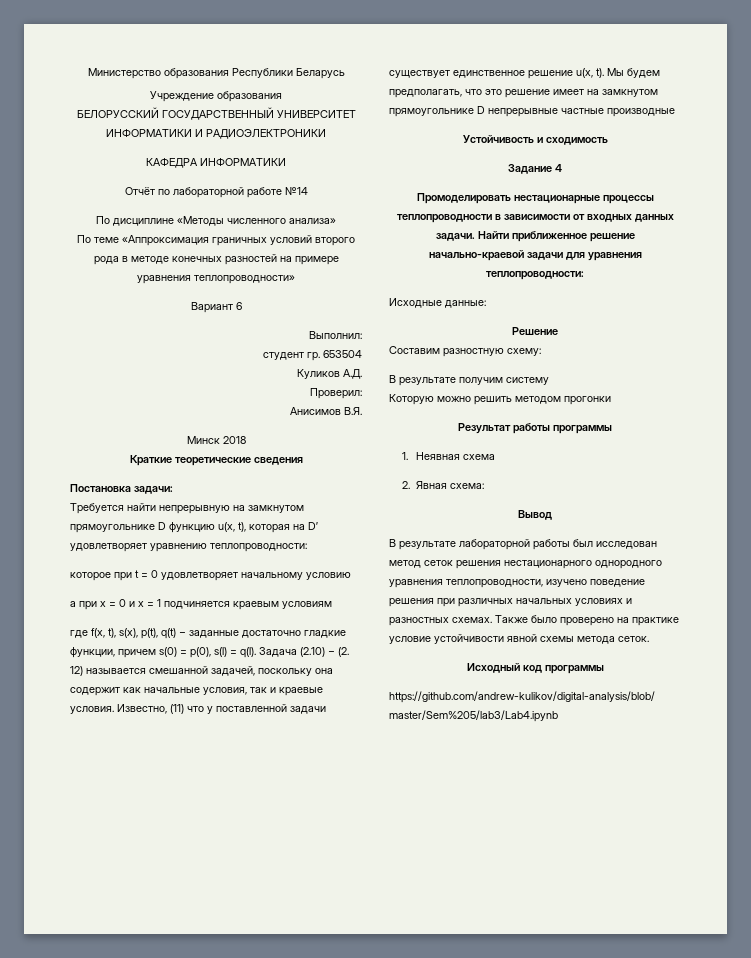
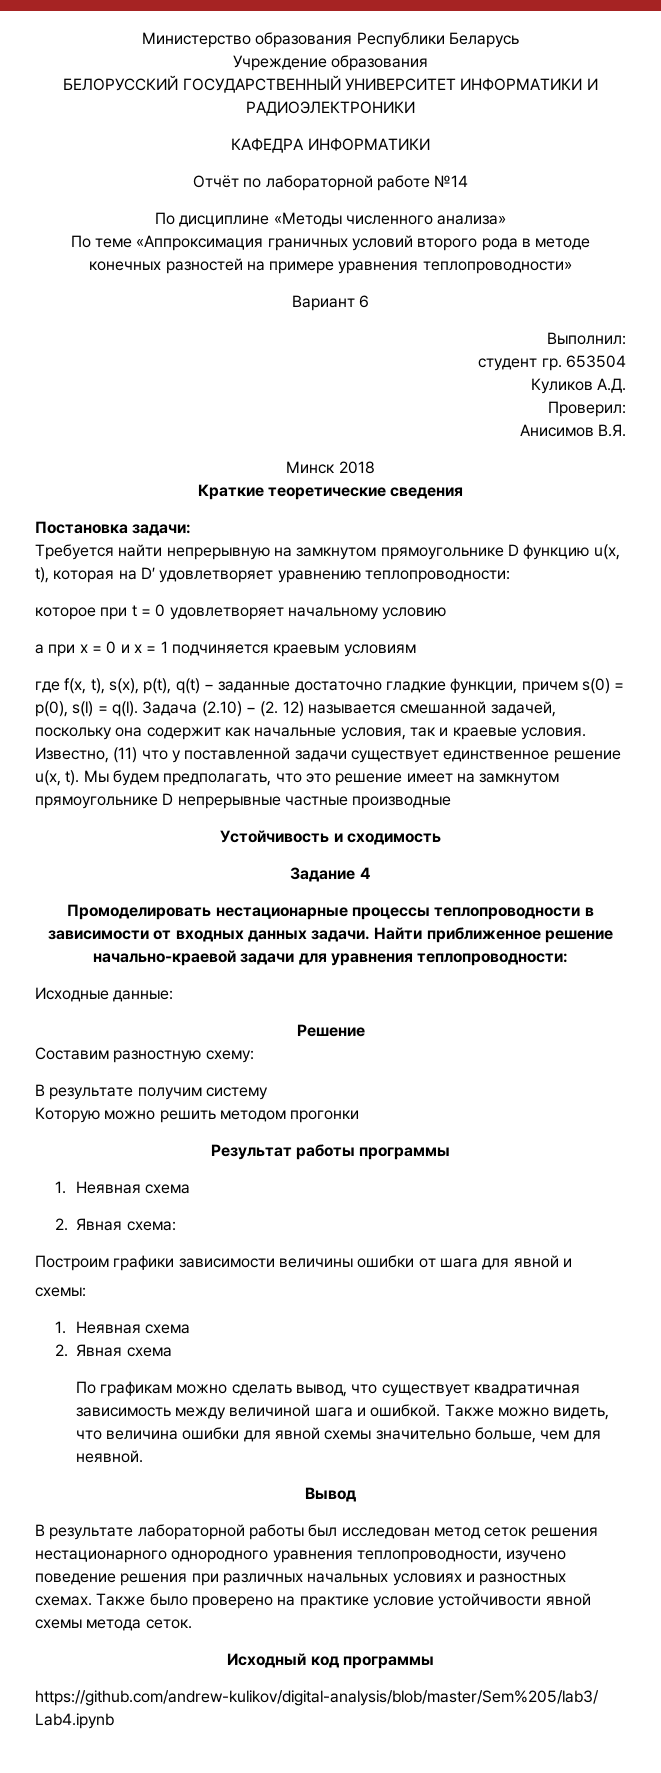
(484, 486) none -> [35,1255,572,1271] [35,1287,86,1297] [55,1321,191,1334] [55,1344,172,1357] [75,1381,580,1397] [75,1404,610,1420] [75,1427,601,1443] [75,1450,143,1463] // Построим графики зависимости величины ошибки от шага для явной и // схемы: // 1. Неявная схема // 2. Явная схема // По графикам можно сделать вывод, что существует квадратичная зависимость между величиной шага и ошибкой. Также можно видеть, что величина ошибки для явной схемы значительно больше, чем для неявной.

